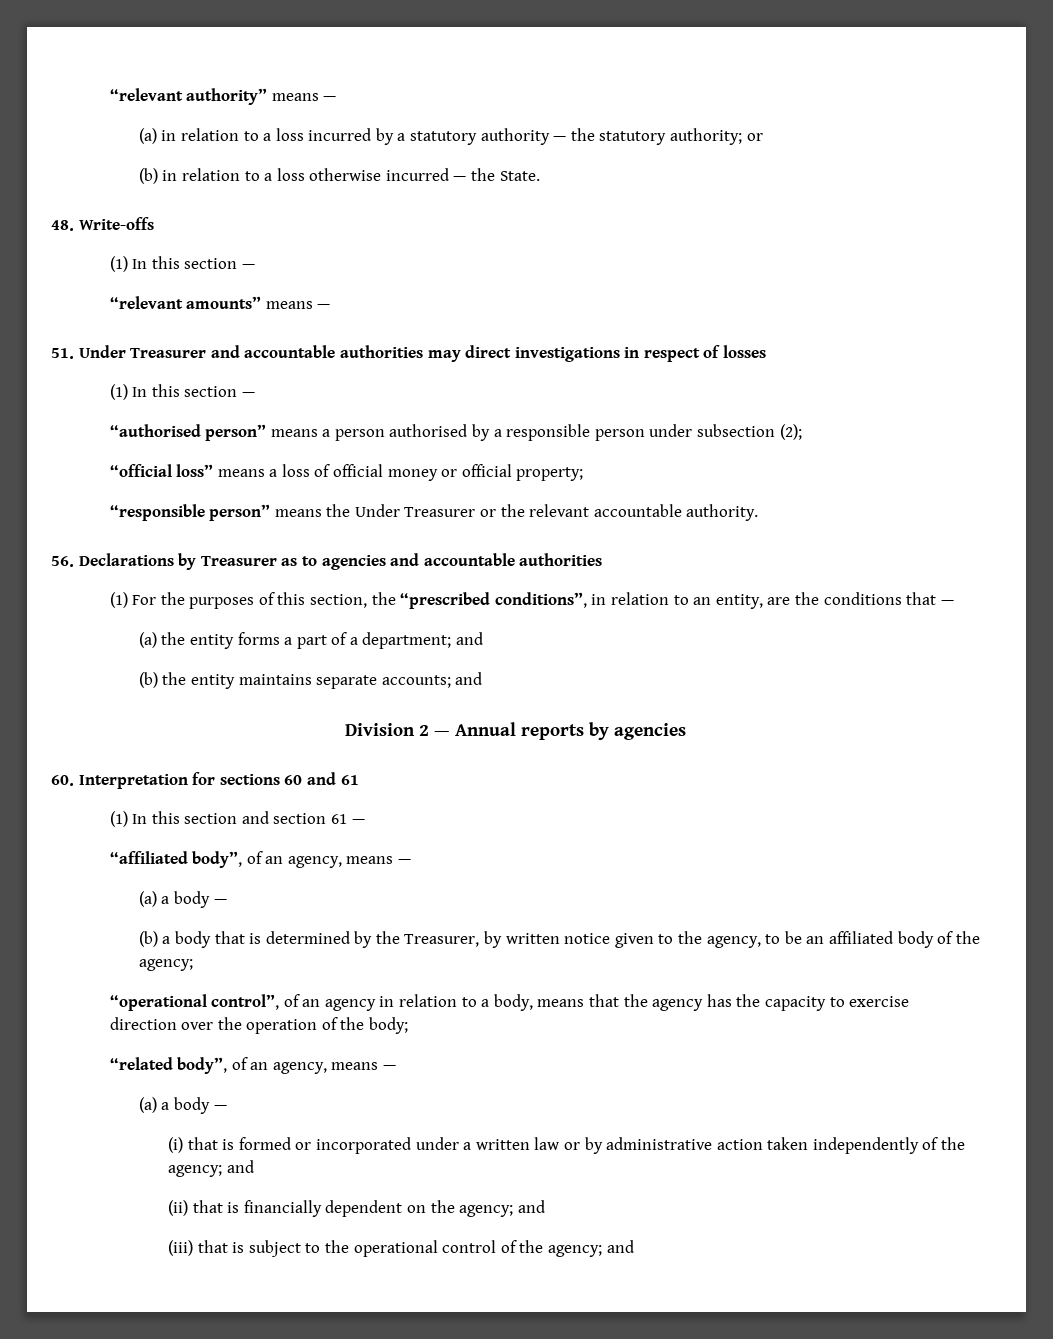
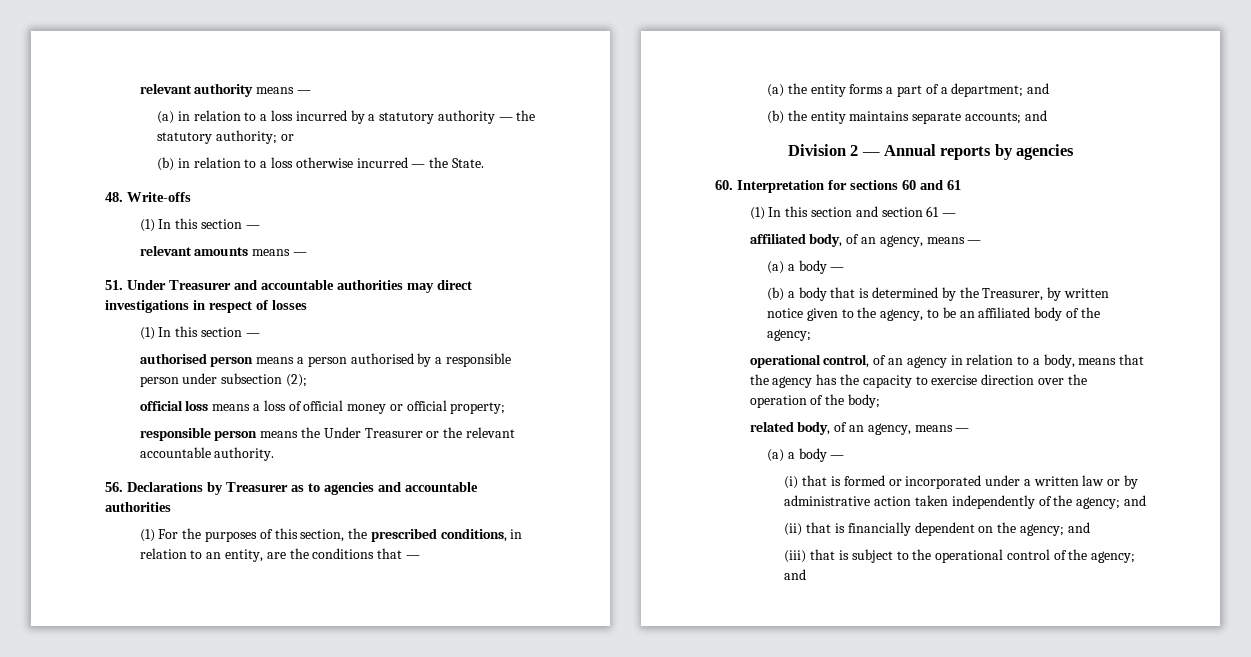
[109,88,268,105] “relevant authority” -> [139,83,254,97] relevant authority
[109,296,262,309] “relevant amounts” -> [139,245,249,256] relevant amounts
[109,424,267,441] “authorised person” -> [139,353,254,367] authorised person
[109,464,214,477] “official loss” -> [139,400,209,411] official loss
[109,504,271,521] “responsible person” -> [139,427,258,441] responsible person
[400,592,587,609] “prescribed conditions”, -> [370,528,507,542] prescribed conditions,
[109,851,243,868] “affiliated body”, -> [749,233,843,247] affiliated body,
[109,994,280,1011] “operational control”, -> [749,354,870,368] operational control,
[109,1057,228,1074] “related body”, -> [749,421,831,435] related body,

